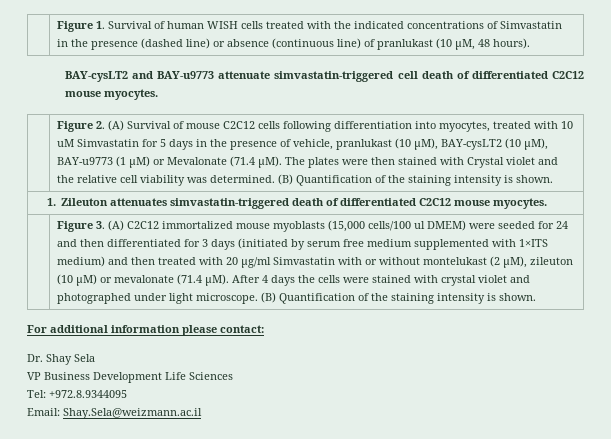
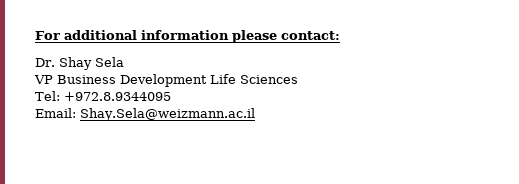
[57,21,563,32] [57,38,531,50] [65,71,584,82] [65,89,159,100] [57,120,574,132] [57,138,549,150] [57,156,559,168] [57,174,554,186] [46,198,548,209] [57,220,569,232] [57,238,549,250] [57,256,574,268] [57,274,531,286] [57,292,537,304] | Figure 1. Survival of human WISH cells treated with the indicated concentrations of Simvastatin in the presence (dashed line) or absence (continuous line) of pranlukast (10 μM, 48 hours). // BAY-cysLT2 and BAY-u9773 attenuate simvastatin-triggered cell death of differentiated C2C12 mouse myocytes. // | Figure 2. (A) Survival of mouse C2C12 cells following differentiation into myocytes, treated with 10 uM Simvastatin for 5 days in the presence of vehicle, pranlukast (10 μM), BAY-cysLT2 (10 μM), BAY-u9773 (1 μM) or Mevalonate (71.4 μM). The plates were then stained with Crystal violet and the relative cell viability was determined. (B) Quantification of the staining intensity is shown. // 1. Zileuton attenuates simvastatin-triggered death of differentiated C2C12 mouse myocytes. // | Figure 3. (A) C2C12 immortalized mouse myoblasts (15,000 cells/100 ul DMEM) were seeded for 24 and then differentiated for 3 days (initiated by serum free medium supplemented with 1×ITS medium) and then treated with 20 μg/ml Simvastatin with or without montelukast (2 μM), zileuton (10 μM) or mevalonate (71.4 μM). After 4 days the cells were stained with crystal violet and photographed under light microscope. (B) Quantification of the staining intensity is shown. // -> (35, 35) none

